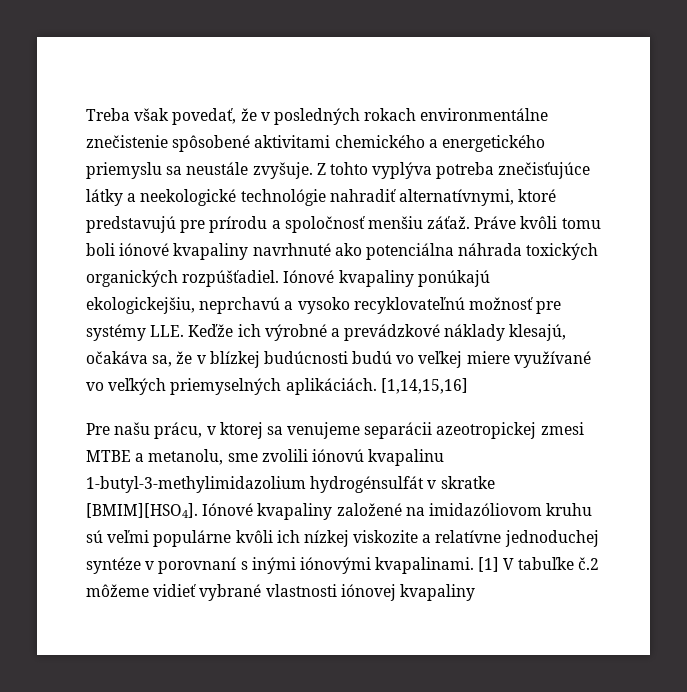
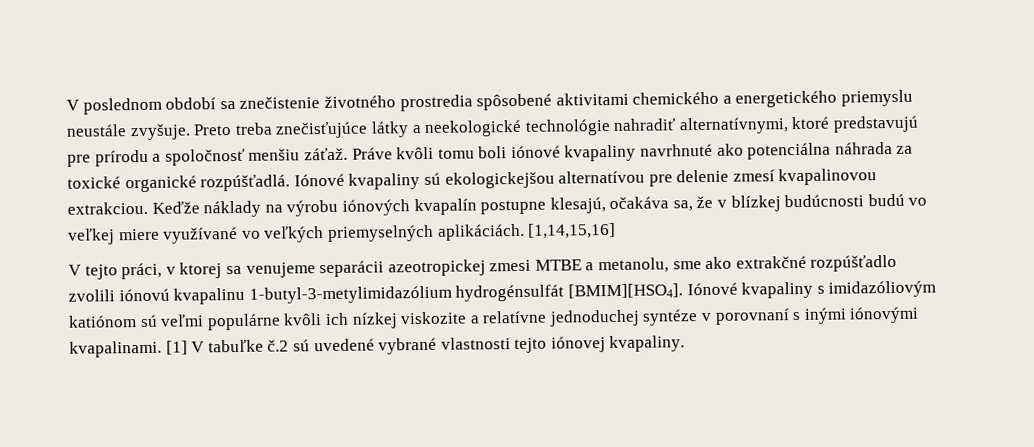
[86,108,549,125] [86,135,168,148] Treba však povedať, že v posledných rokach environmentálne znečistenie -> [66,94,473,115] V poslednom období sa znečistenie životného prostredia
[166,166,183,175] sa -> (914, 98) none
[316,162,495,179] Z tohto vyplýva potreba -> [193,122,273,136] Preto treba
[526,243,599,260] [86,270,490,287] [86,297,562,314] [86,324,506,341] toxických organických rozpúšťadiel. Iónové kvapaliny ponúkajú ekologickejšiu, neprchavú a vysoko recyklovateľnú možnosť pre systémy LLE. Keďže ich výrobné a prevádzkové náklady -> [896,145,914,154] [67,168,878,193] [67,198,547,218] za toxické organické rozpúšťadlá. Iónové kvapaliny sú ekologickejšou alternatívou pre delenie zmesí kvapalinovou extrakciou. Keďže náklady na výrobu iónových kvapalín postupne
[86,422,203,439] Pre našu prácu, -> [68,262,163,280] V tejto práci,
[261,449,445,466] [86,476,495,493] [86,503,593,520] zvolili iónovú kvapalinu 1-butyl-3-methylimidazolium hydrogénsulfát v skratke [BMIM][HSO4]. Iónové kvapaliny založené na imidazóliovom kruhu -> [705,254,898,272] [68,280,937,305] [68,315,137,328] ako extrakčné rozpúšťadlo zvolili iónovú kvapalinu 1-butyl-3-metylimidazólium hydrogénsulfát [BMIM][HSO4]. Iónové kvapaliny s imidazóliovým katiónom
[86,584,475,601] môžeme vidieť vybrané vlastnosti iónovej kvapaliny -> [292,335,686,355] sú uvedené vybrané vlastnosti tejto iónovej kvapaliny.

